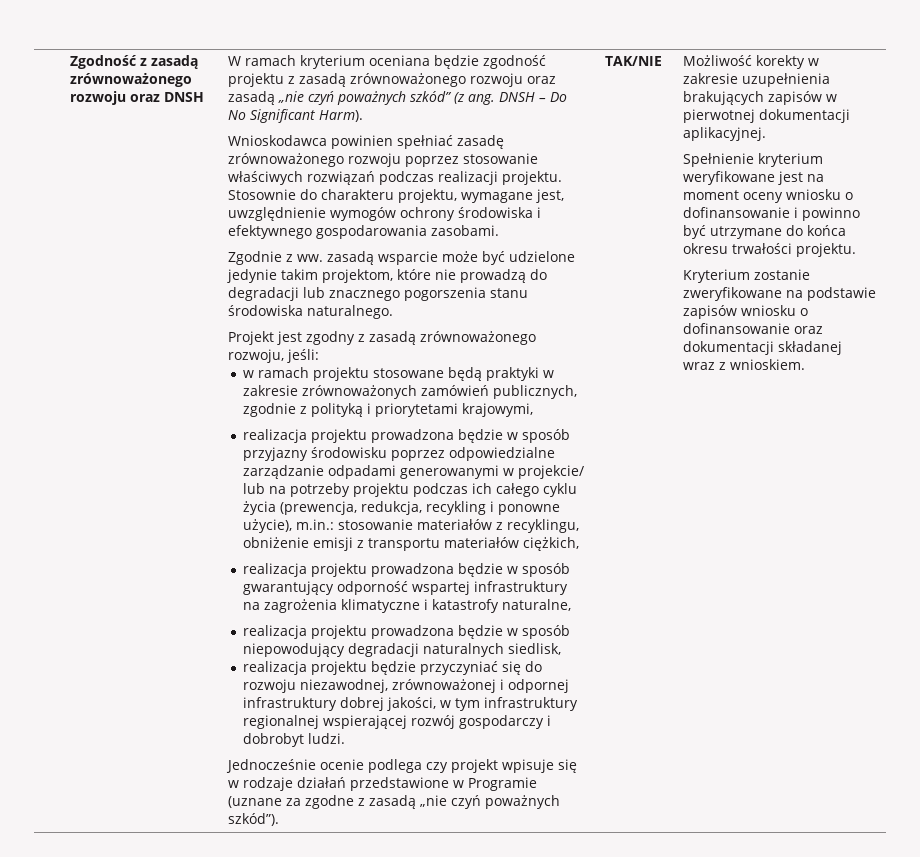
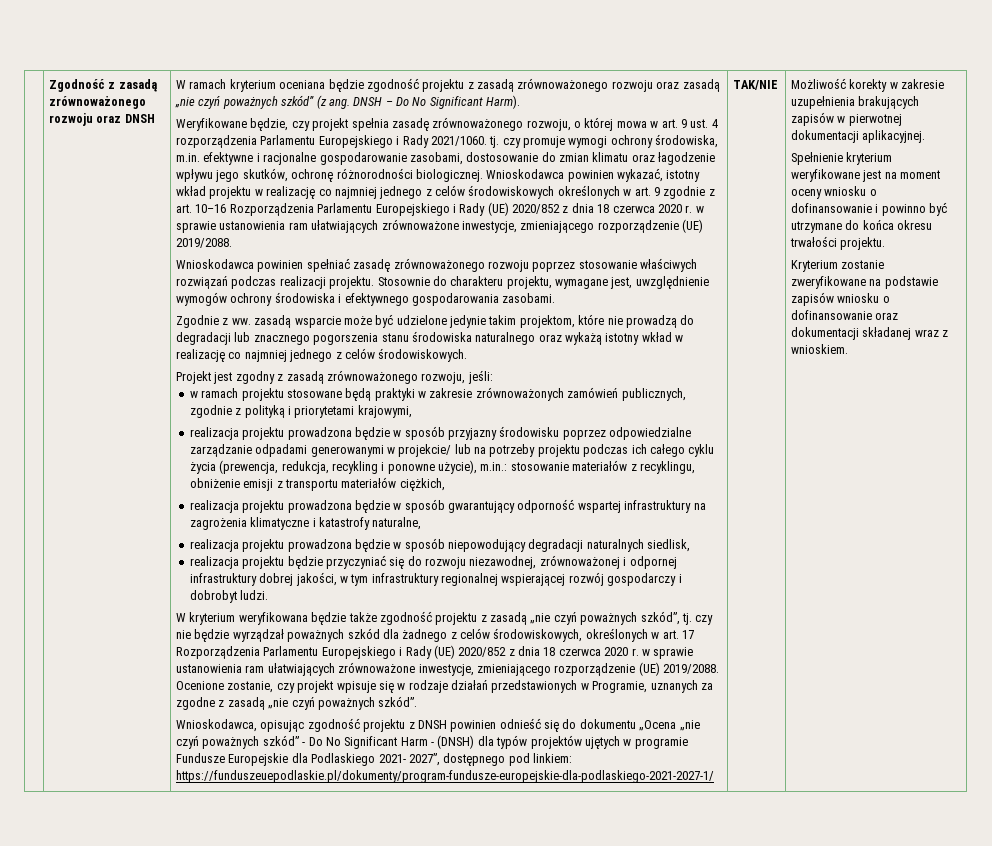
(363, 116) none -> [176,117,718,131] [176,134,719,148] [176,152,716,165] [176,168,701,182] [176,185,715,199] [176,202,704,216] [176,219,704,233] [176,238,233,248] // Weryfikowane będzie, czy projekt spełnia zasadę zrównoważonego rozwoju, o której mowa w art. 9 ust. 4 rozporządzenia Parlamentu Europejskiego i Rady 2021/1060. tj. czy promuje wymogi ochrony środowiska, m.in. efektywne i racjonalne gospodarowanie zasobami, dostosowanie do zmian klimatu oraz łagodzenie wpływu jego skutków, ochronę różnorodności biologicznej. Wnioskodawca powinien wykazać, istotny wkład projektu w realizację co najmniej jednego z celów środowiskowych określonych w art. 9 zgodnie z art. 10–16 Rozporządzenia Parlamentu Europejskiego i Rady (UE) 2020/852 z dnia 18 czerwca 2020 r. w sprawie ustanowienia ram ułatwiających zrównoważone inwestycje, zmieniającego rozporządzenie (UE) 2019/2088.
[306,305,393,319] naturalnego. -> [475,332,684,345] [176,348,468,362] naturalnego oraz wykażą istotny wkład w realizację co najmniej jednego z celów środowiskowych.
[225,759,422,773] Jednocześnie ocenie podlega -> [176,611,714,625] [176,628,694,642] [176,645,694,659] [176,662,720,676] [176,681,274,693] W kryterium weryfikowana będzie także zgodność projektu z zasadą „nie czyń poważnych szkód”, tj. czy nie będzie wyrządzał poważnych szkód dla żadnego z celów środowiskowych, określonych w art. 17 Rozporządzenia Parlamentu Europejskiego i Rady (UE) 2020/852 z dnia 18 czerwca 2020 r. w sprawie ustanowienia ram ułatwiających zrównoważone inwestycje, zmieniającego rozporządzenie (UE) 2019/2088. Ocenione zostanie,
[349,777,537,791] [227,796,282,808] przedstawione w Programie (uznane -> [491,680,698,693] przedstawionych w Programie, uznanych
[227,813,279,826] szkód”). -> [378,696,418,707] [176,718,700,732] [176,735,688,749] [176,753,573,766] [176,770,715,783] szkód”. // Wnioskodawca, opisując zgodność projektu z DNSH powinien odnieść się do dokumentu „Ocena „nie czyń poważnych szkód” - Do No Significant Harm - (DNSH) dla typów projektów ujętych w programie Fundusze Europejskie dla Podlaskiego 2021- 2027”, dostępnego pod linkiem: https://funduszeuepodlaskie.pl/dokumenty/program-fundusze-europejskie-dla-podlaskiego-2021-2027-1/

